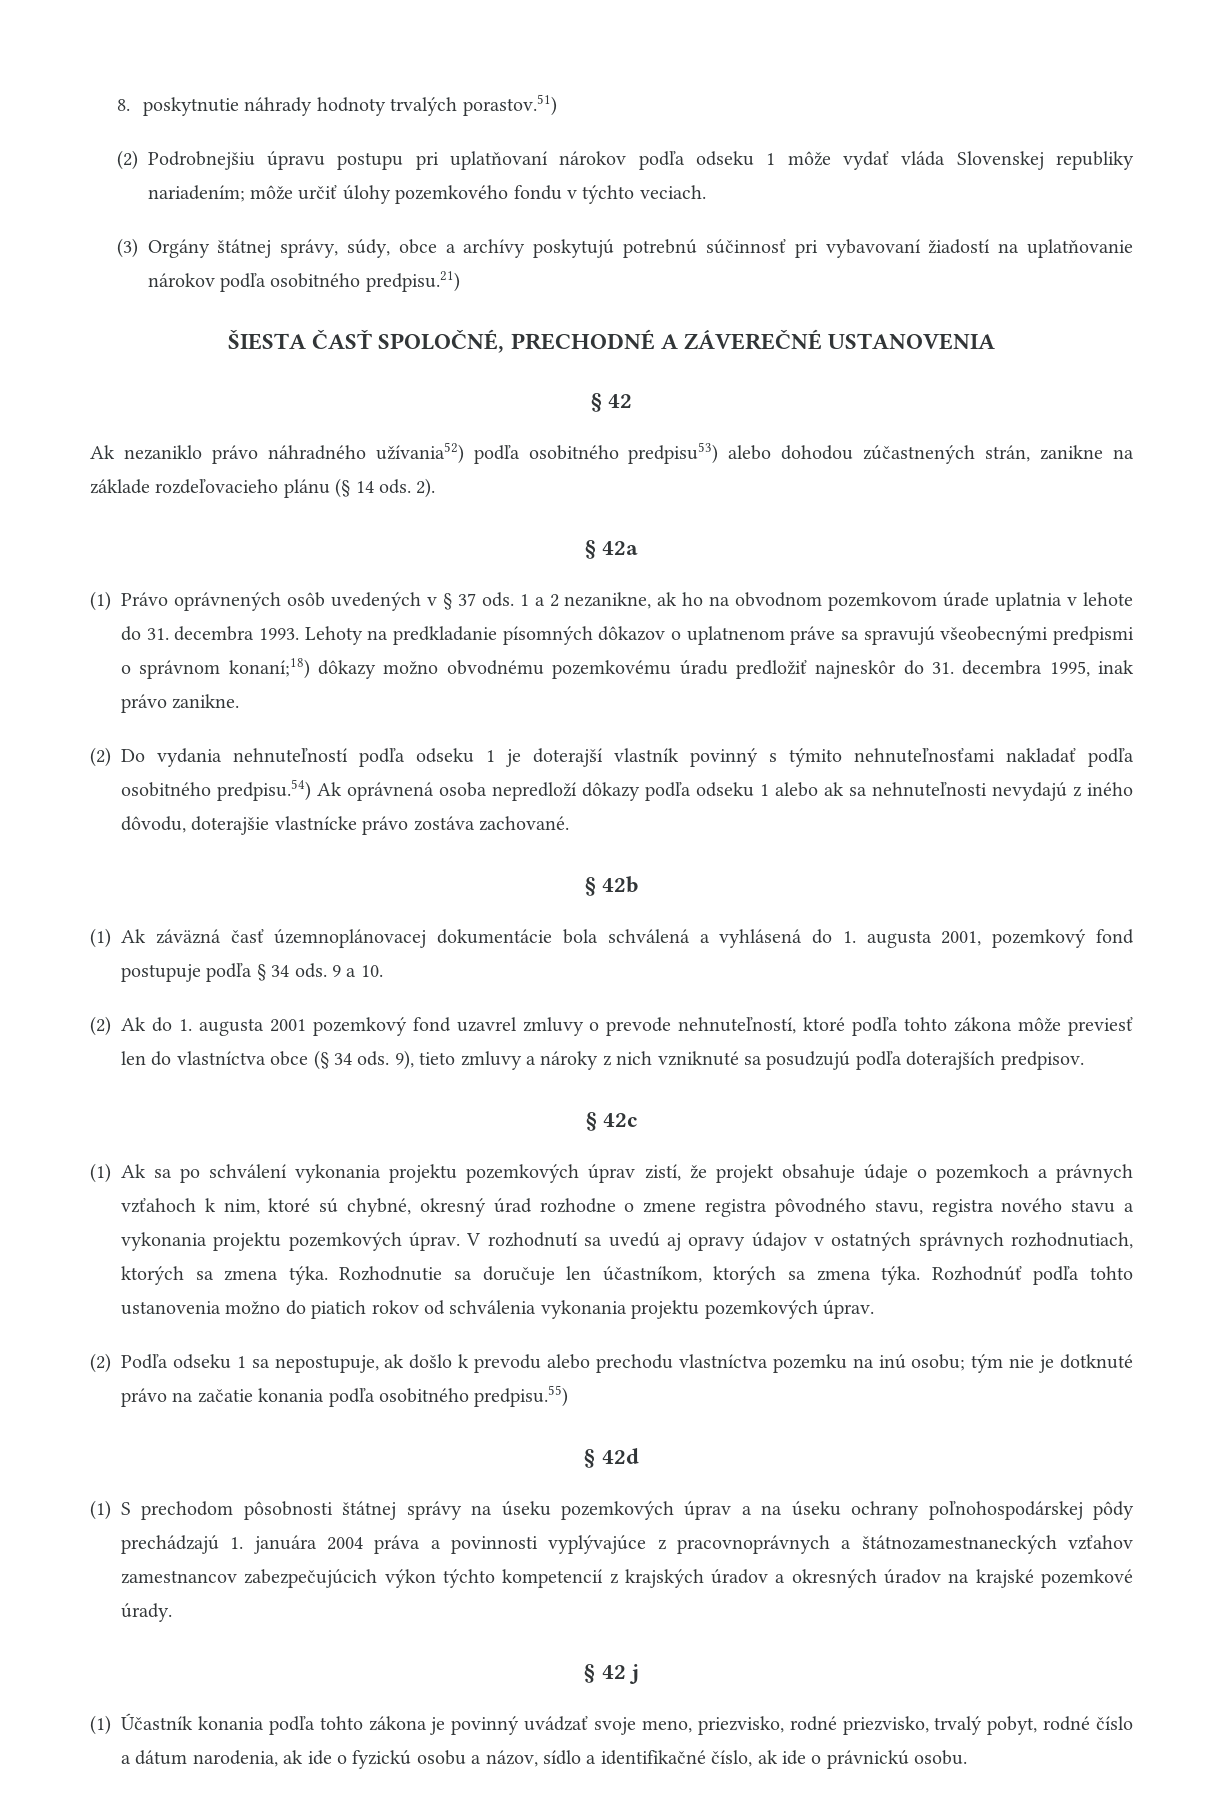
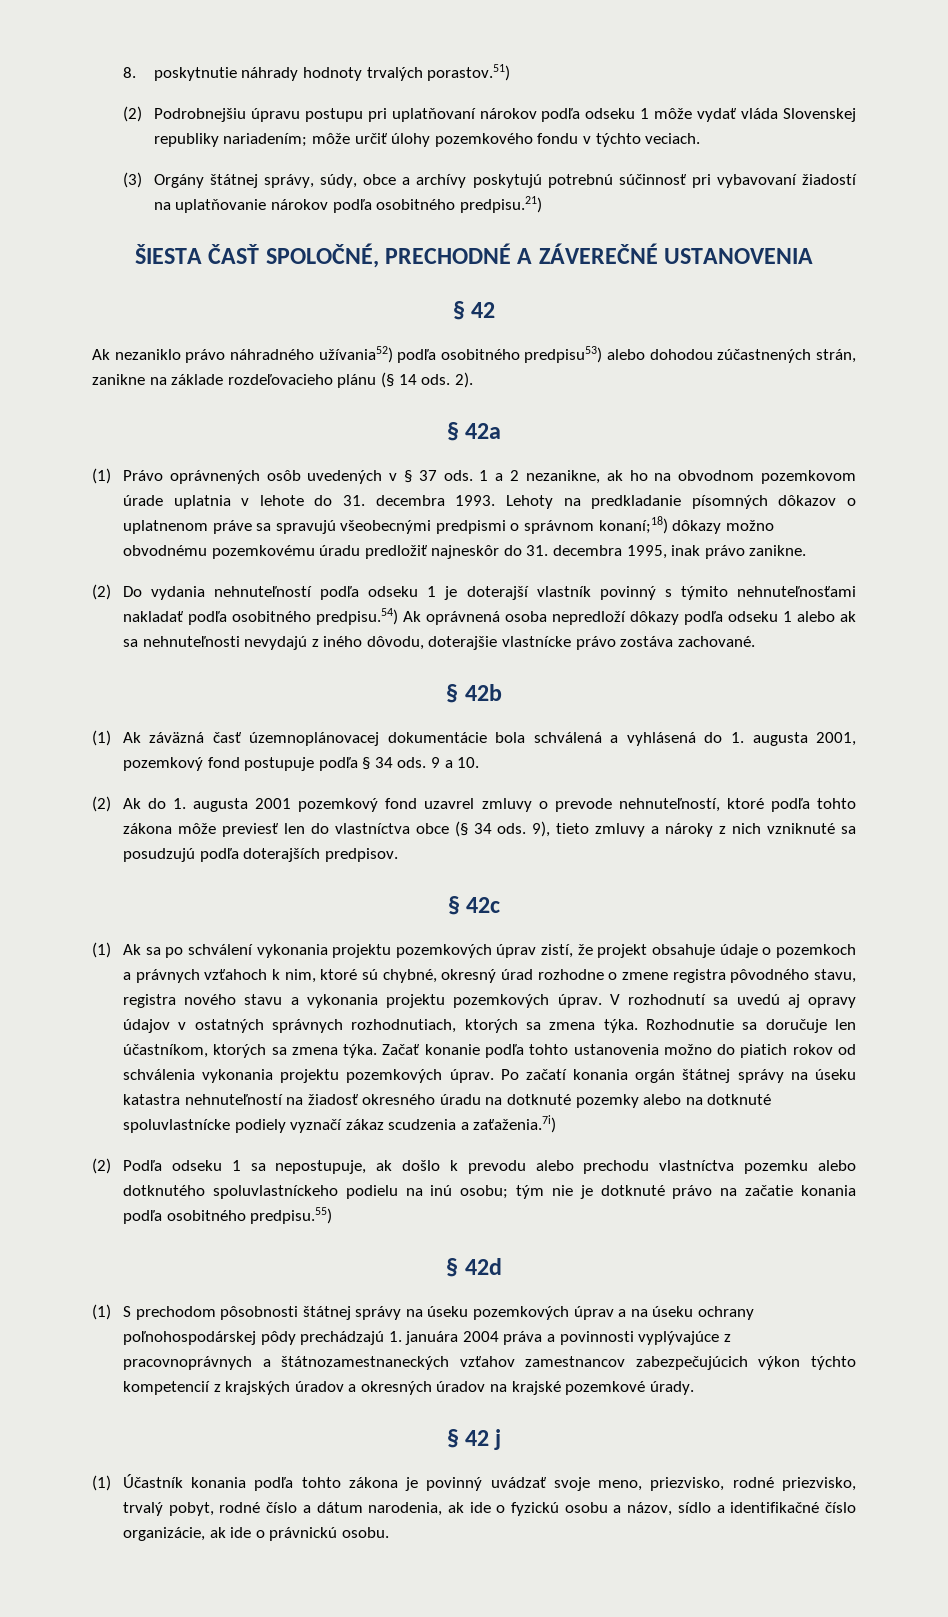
[931,1266,1022,1281] Rozhodnúť -> [382,1044,480,1055] Začať konanie
(874, 1309) none -> [500,1069,856,1083] [122,1094,772,1108] [122,1115,557,1133] Po začatí konania orgán štátnej správy na úseku katastra nehnuteľností na žiadosť okresného úradu na dotknuté pozemky alebo na dotknuté spoluvlastnícke podiely vyznačí zákaz scudzenia a zaťaženia.7i)
(847, 1363) none -> [818,1160,857,1171] [122,1185,398,1199] alebo dotknutého spoluvlastníckeho podielu
[711,1750,753,1767] číslo, -> [824,1502,856,1513] [122,1527,205,1541] číslo organizácie,

